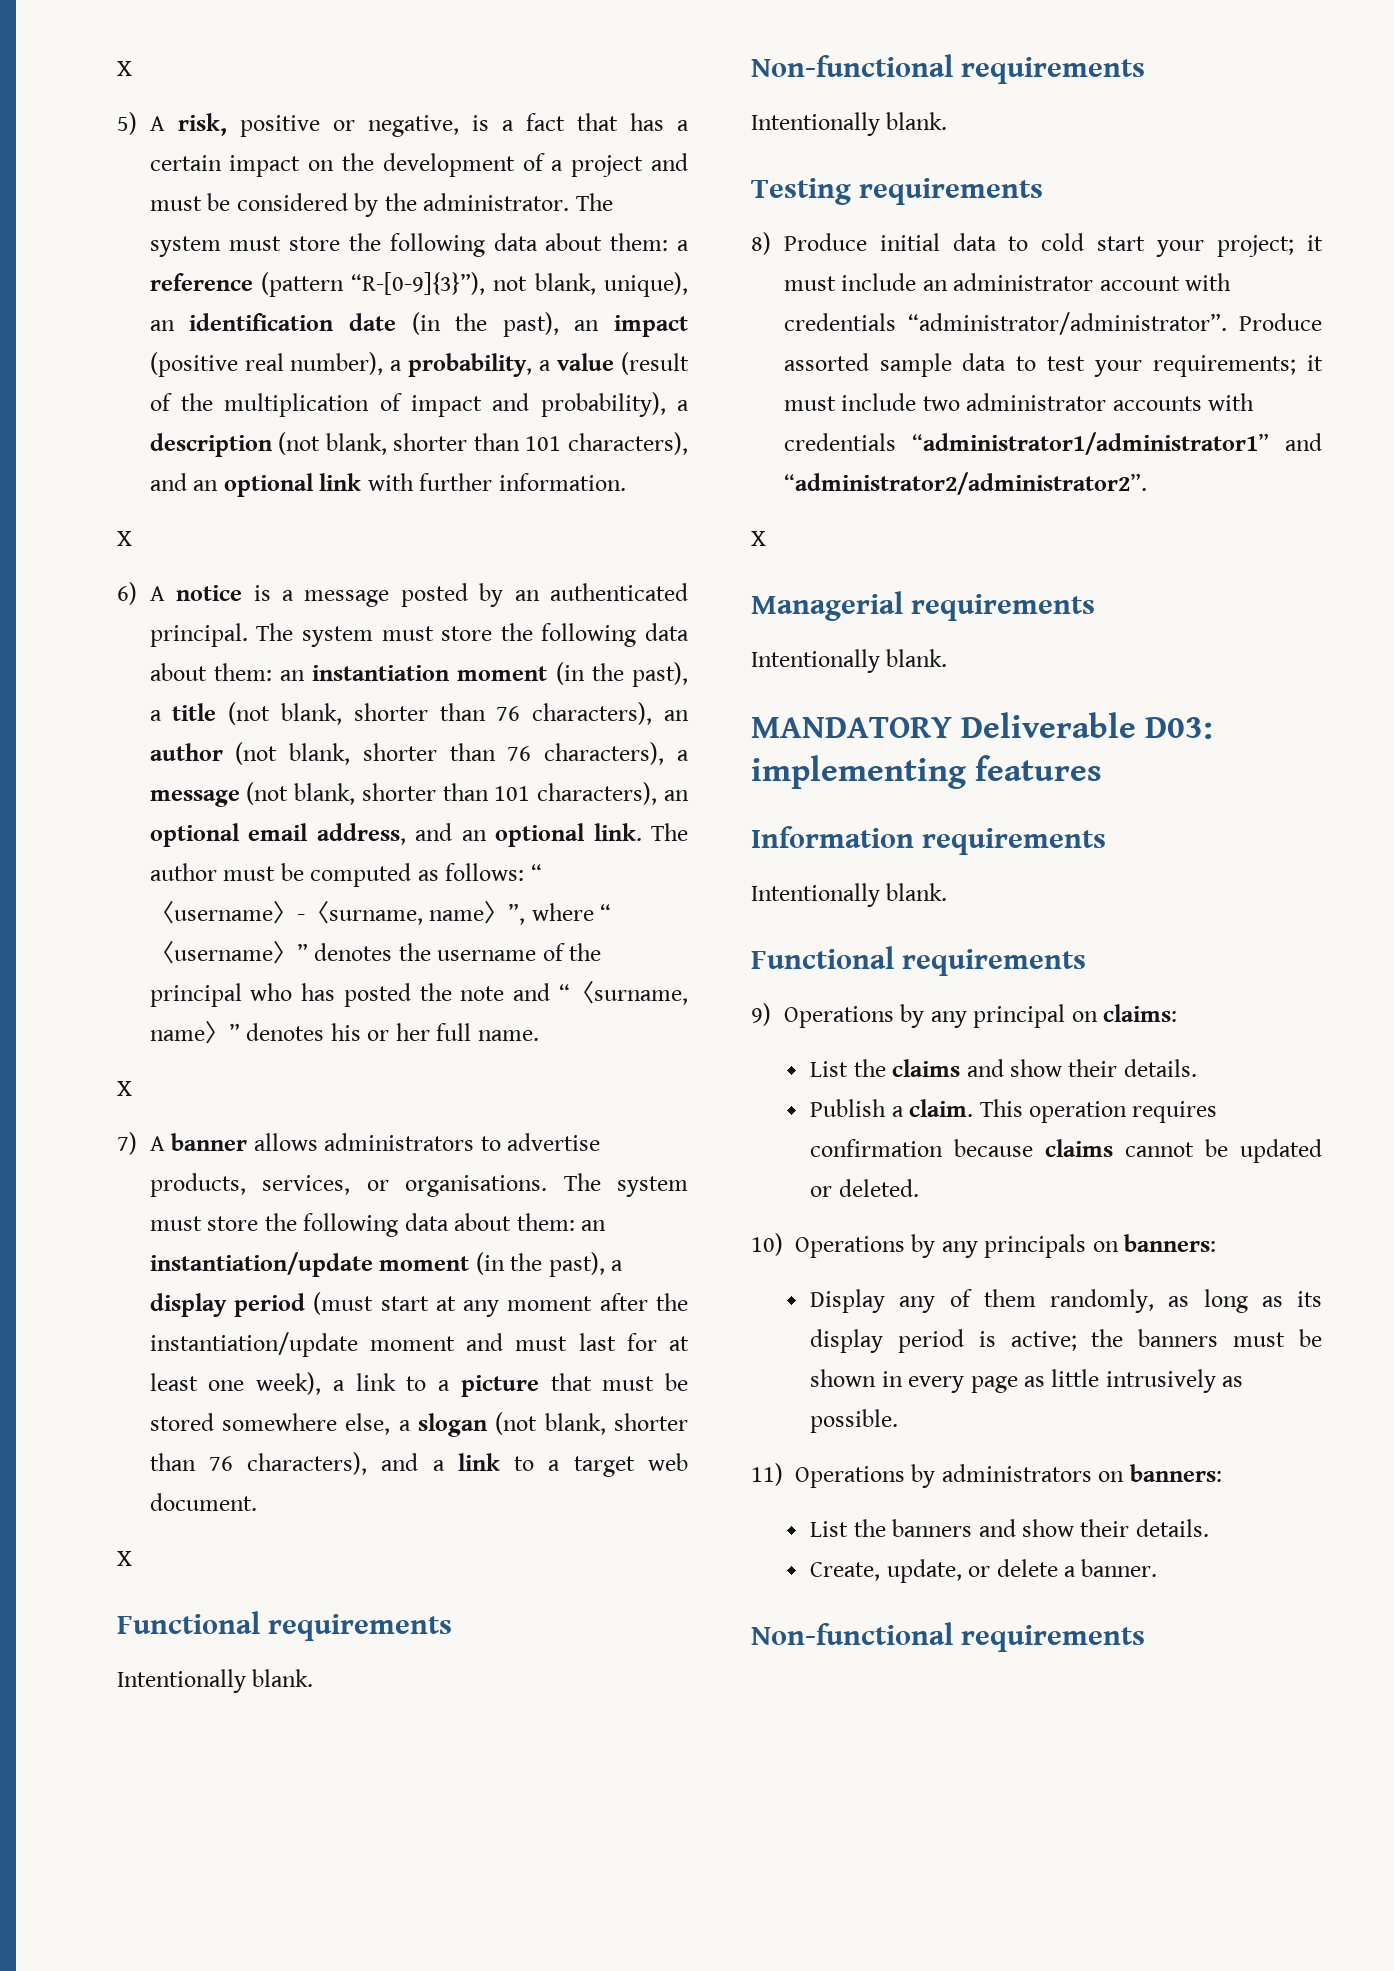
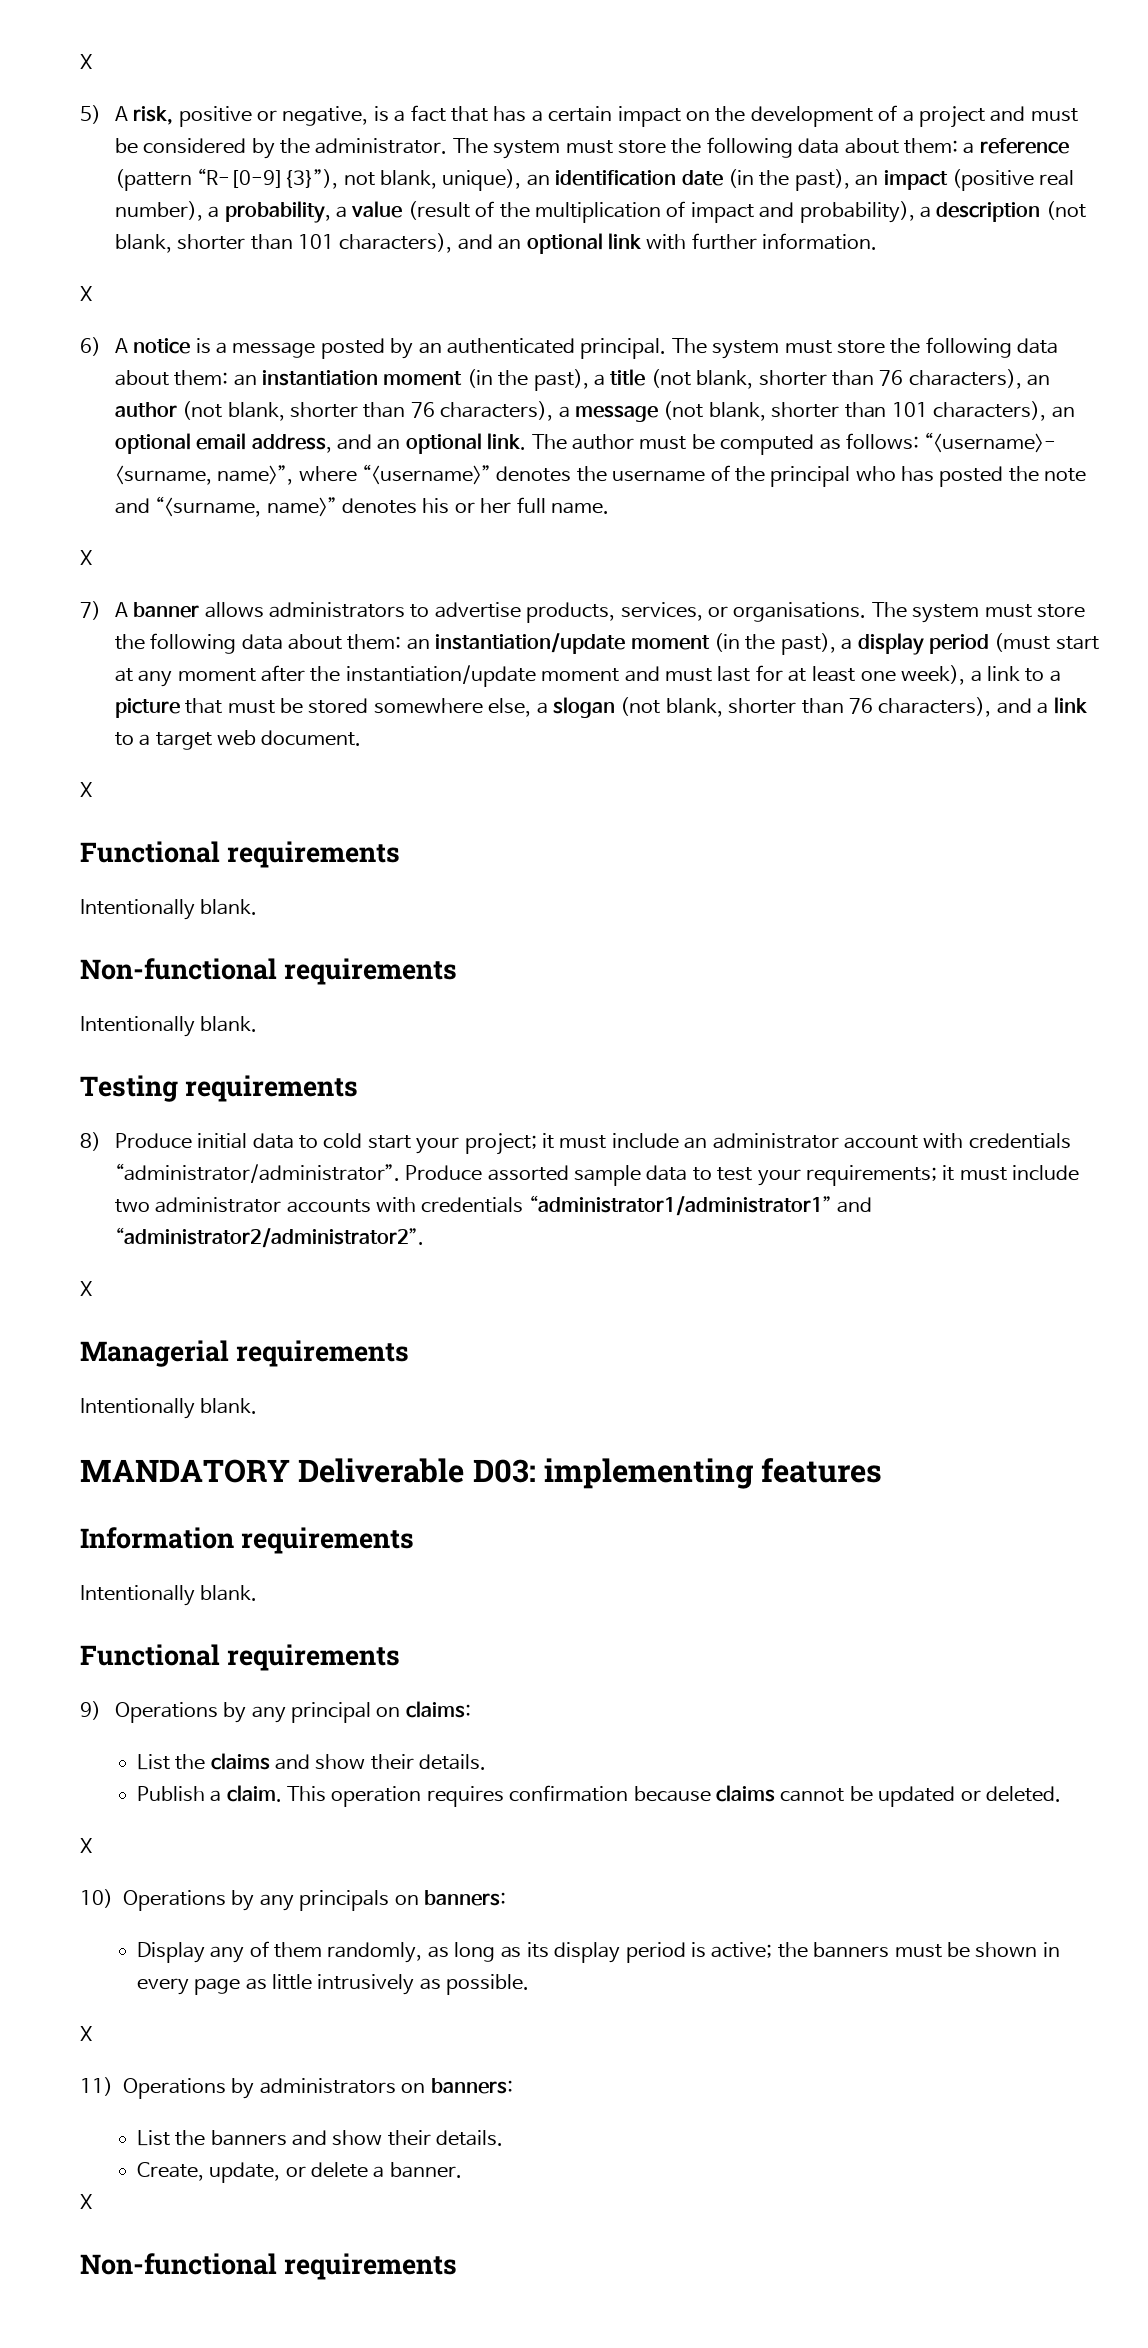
(919, 1188) none -> [80,1838,92,1853] // X
(899, 1421) none -> [80,2026,92,2041] // X
(1158, 1568) none -> [80,2194,92,2209] // X

